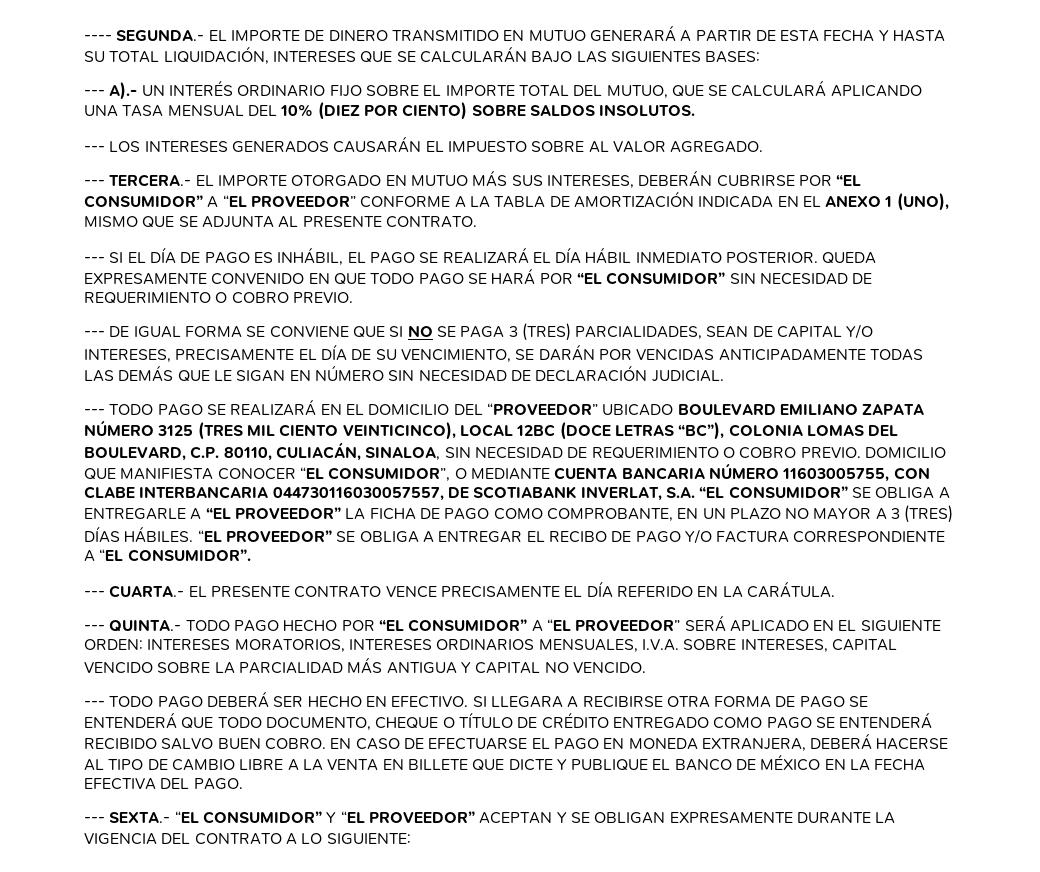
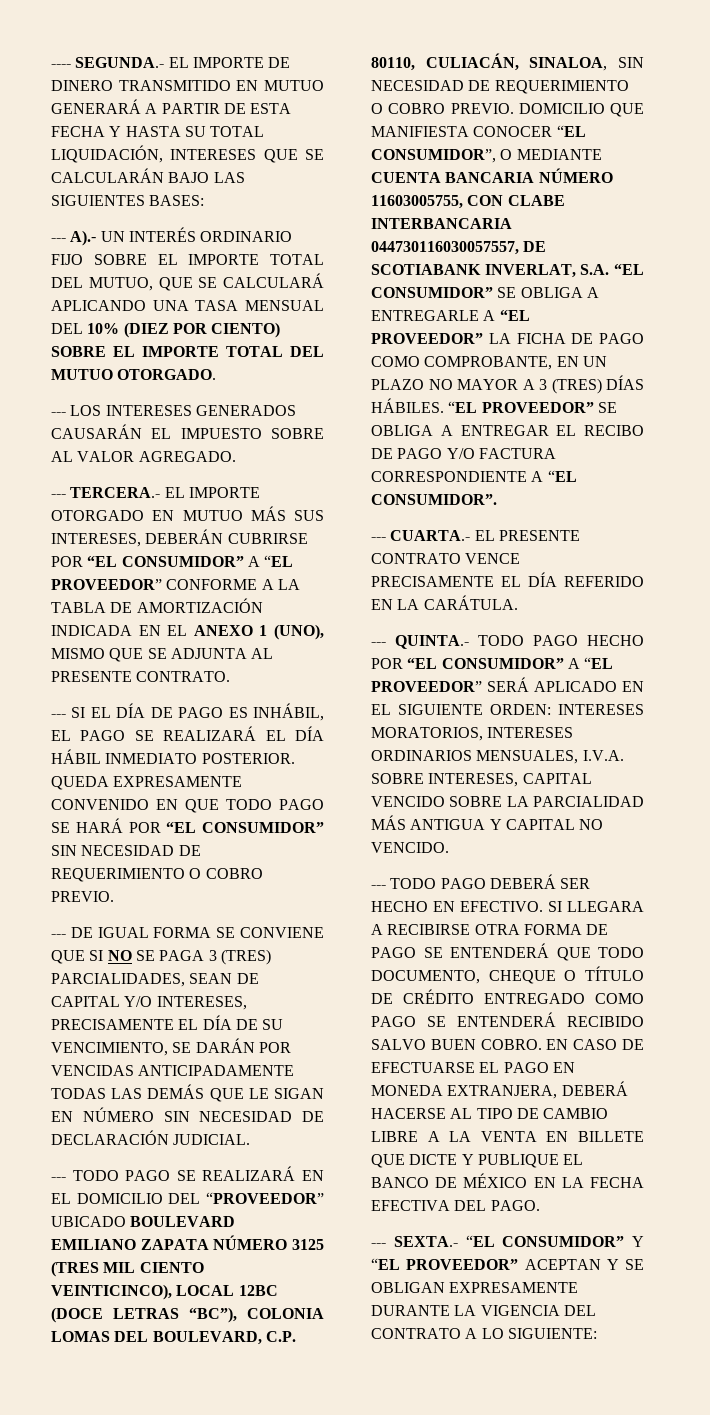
[529,104,696,116] SALDOS INSOLUTOS. -> [113,346,324,357] [51,369,217,380] EL IMPORTE TOTAL DEL MUTUO OTORGADO.

